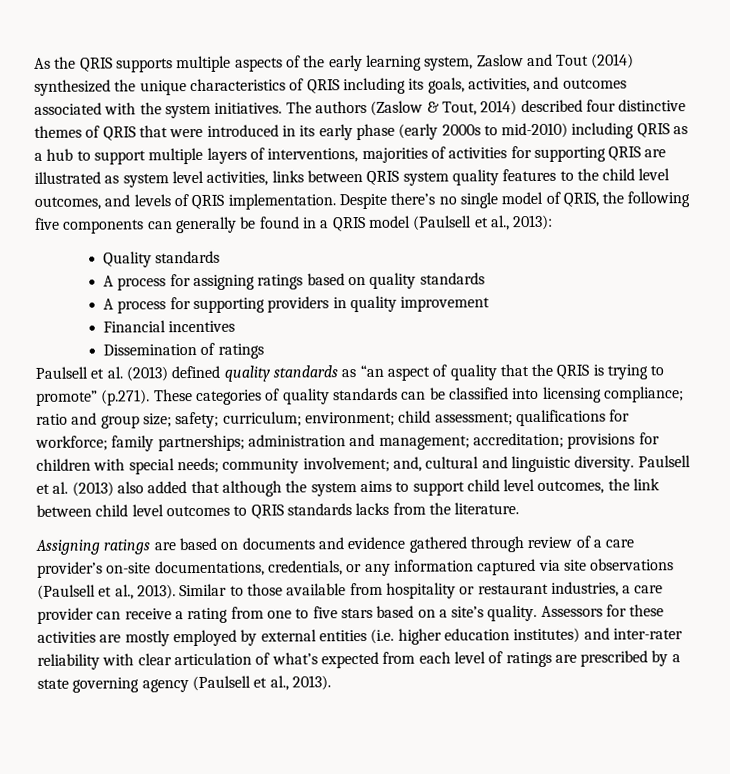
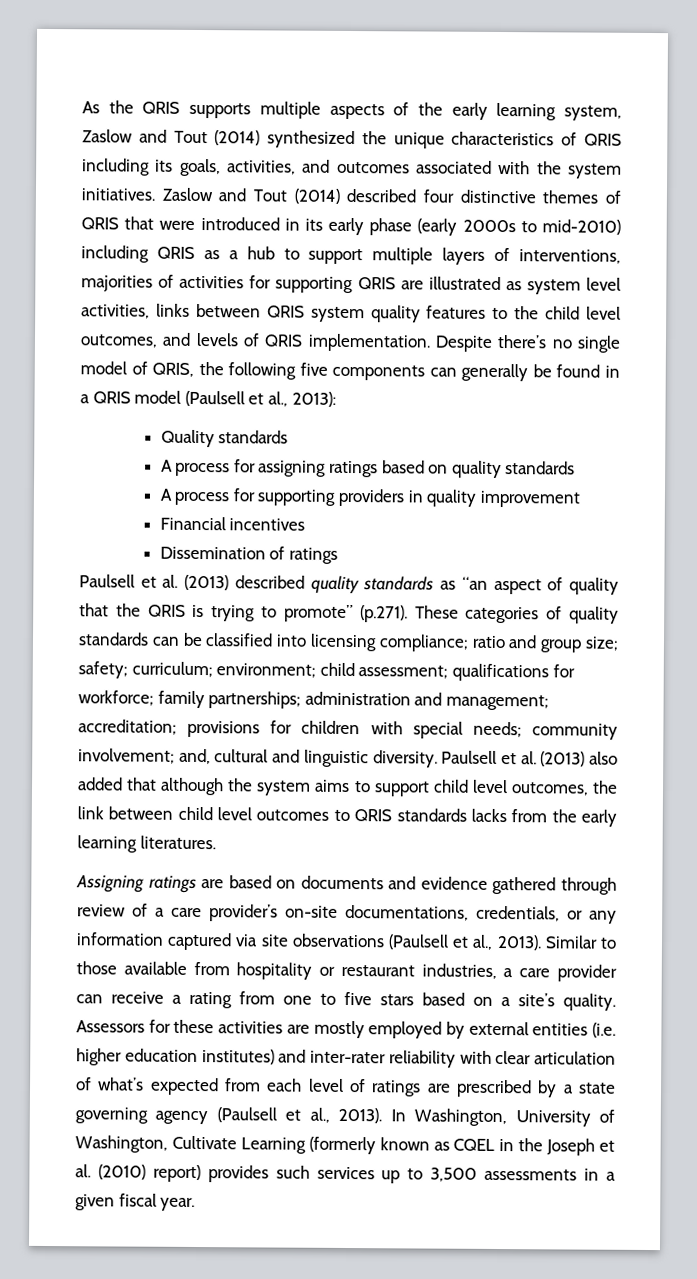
[285,100,518,116] The authors (Zaslow & Tout, 2014) -> [161,187,340,204] Zaslow and Tout (2014)
[171,365,221,379] defined -> [234,575,305,589] described
[454,502,520,515] literature. -> [581,809,617,827] [77,835,216,853] early learning literatures.
(331, 683) none -> [390,1108,616,1127] [75,1135,615,1156] [75,1164,617,1184] [75,1193,196,1211] In Washington, University of Washington, Cultivate Learning (formerly known as CQEL in the Joseph et al. (2010) report) provides such services up to 3,500 assessments in a given fiscal year.

